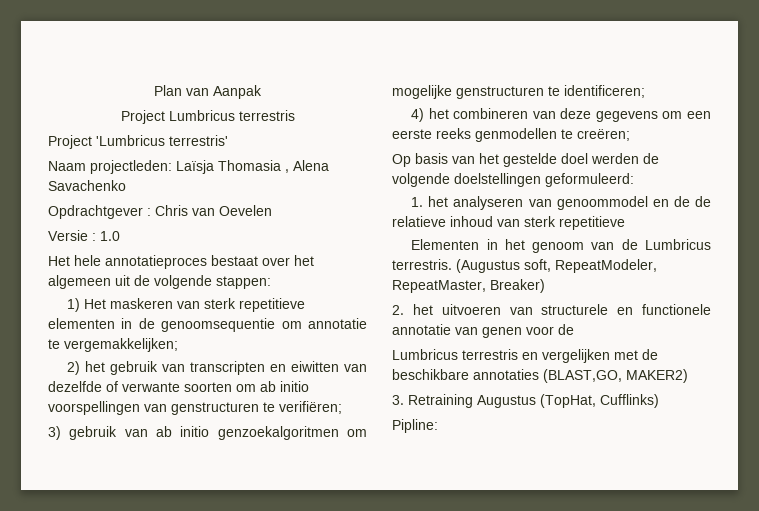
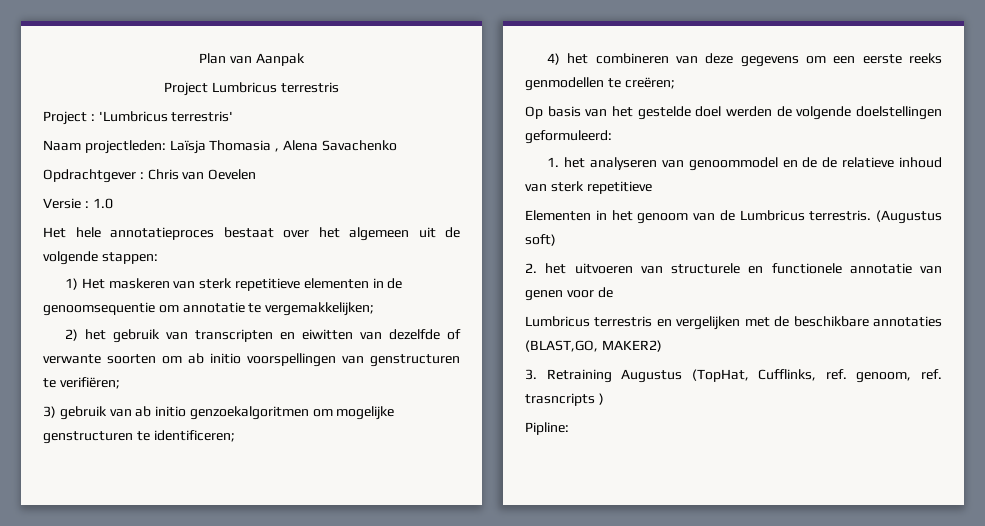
(92, 142) none -> [90,114,95,121] :
[524,259,657,273] [392,279,545,293] soft, RepeatModeler, RepeatMaster, Breaker) -> [525,234,556,246] soft)
[600,394,659,408] Cufflinks) -> [758,369,942,383] [525,393,604,406] Cufflinks, ref. genoom, ref. trasncripts )

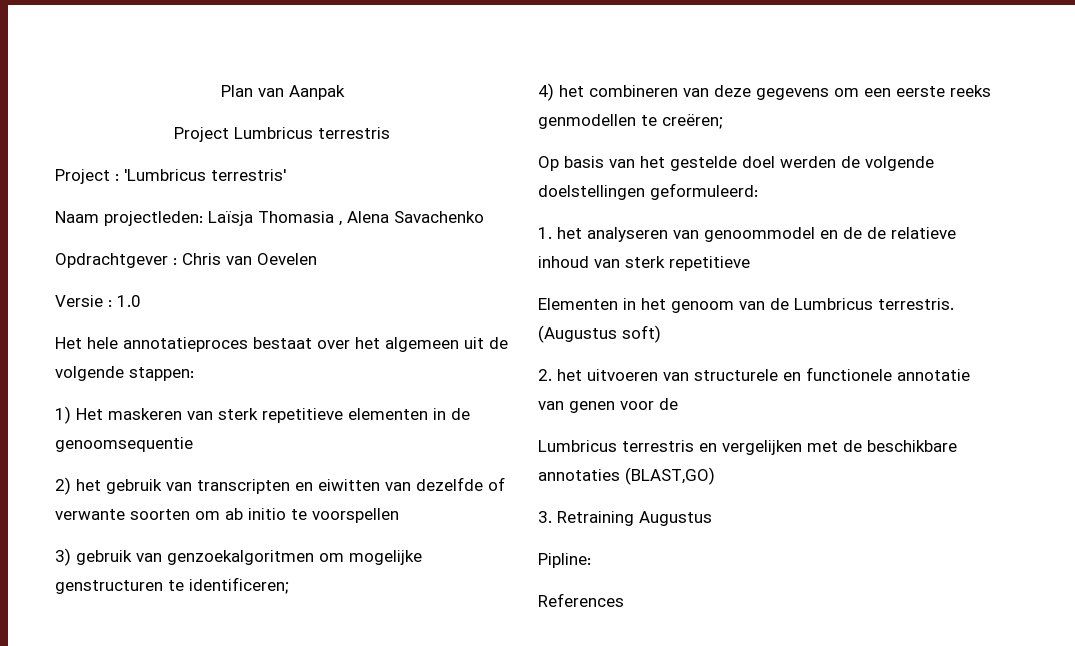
[158,302,375,316] om annotatie te vergemakkelijken; -> (193, 444) none
[247,353,460,367] [43,377,120,389] voorspellingen van genstructuren te verifiëren; -> [291,508,399,523] te voorspellen
[135,406,187,417] ab initio -> (162, 557) none
[525,340,662,352] (BLAST,GO, MAKER2) -> [625,467,715,485] (BLAST,GO)
[691,369,942,383] [525,393,604,406] (TopHat, Cufflinks, ref. genoom, ref. trasncripts ) -> (712, 518) none
(569, 428) none -> [538,593,624,607] // References

